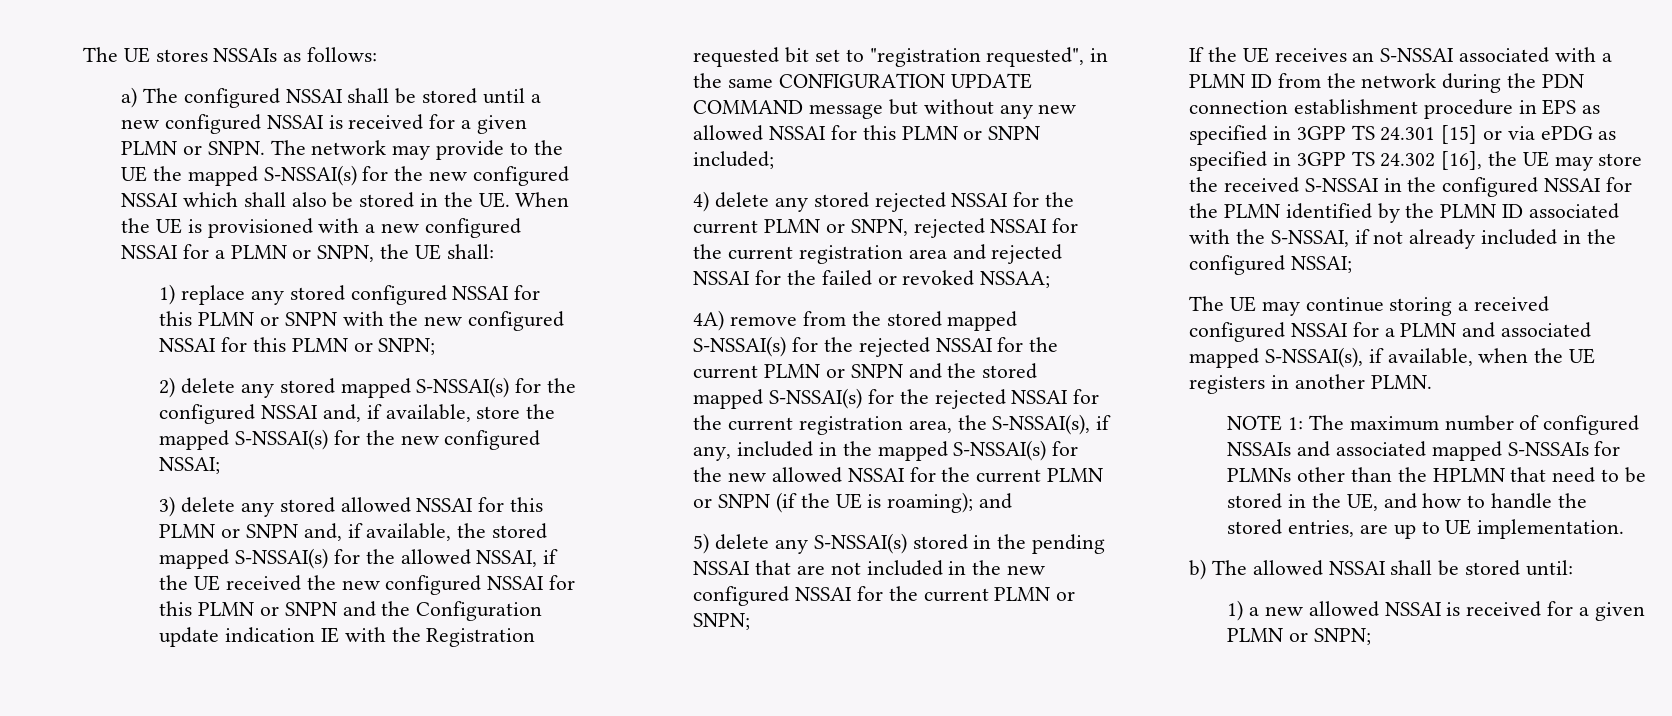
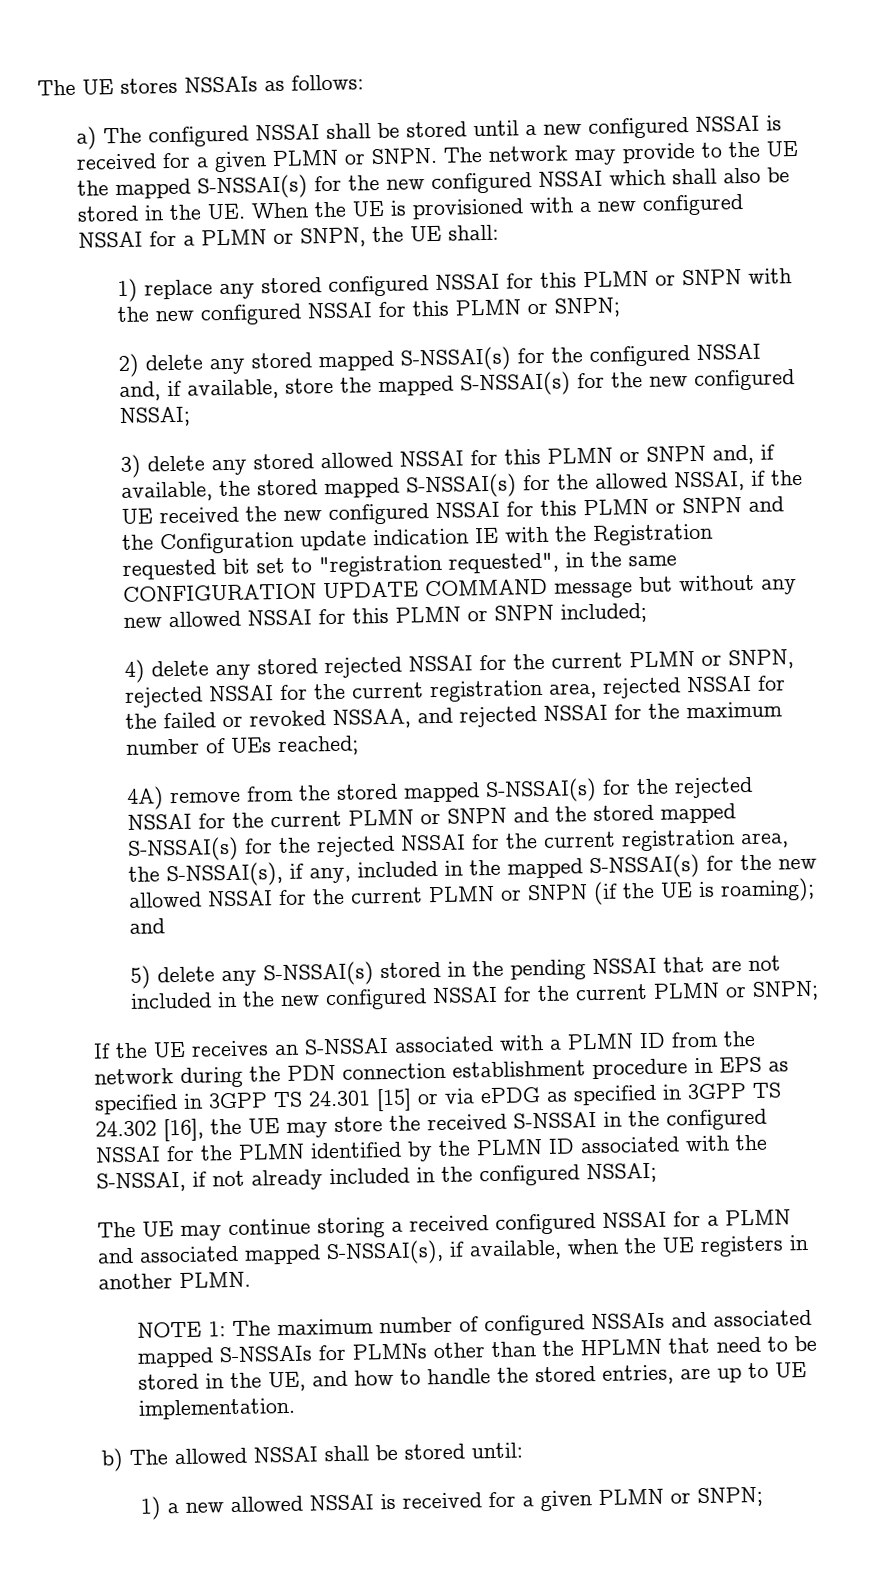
[908,244,986,260] area and -> [548,682,597,699] area,
[980,271,1051,288] NSSAA; -> [331,701,783,729] [125,735,359,757] NSSAA, and rejected NSSAI for the maximum number of UEs reached;

